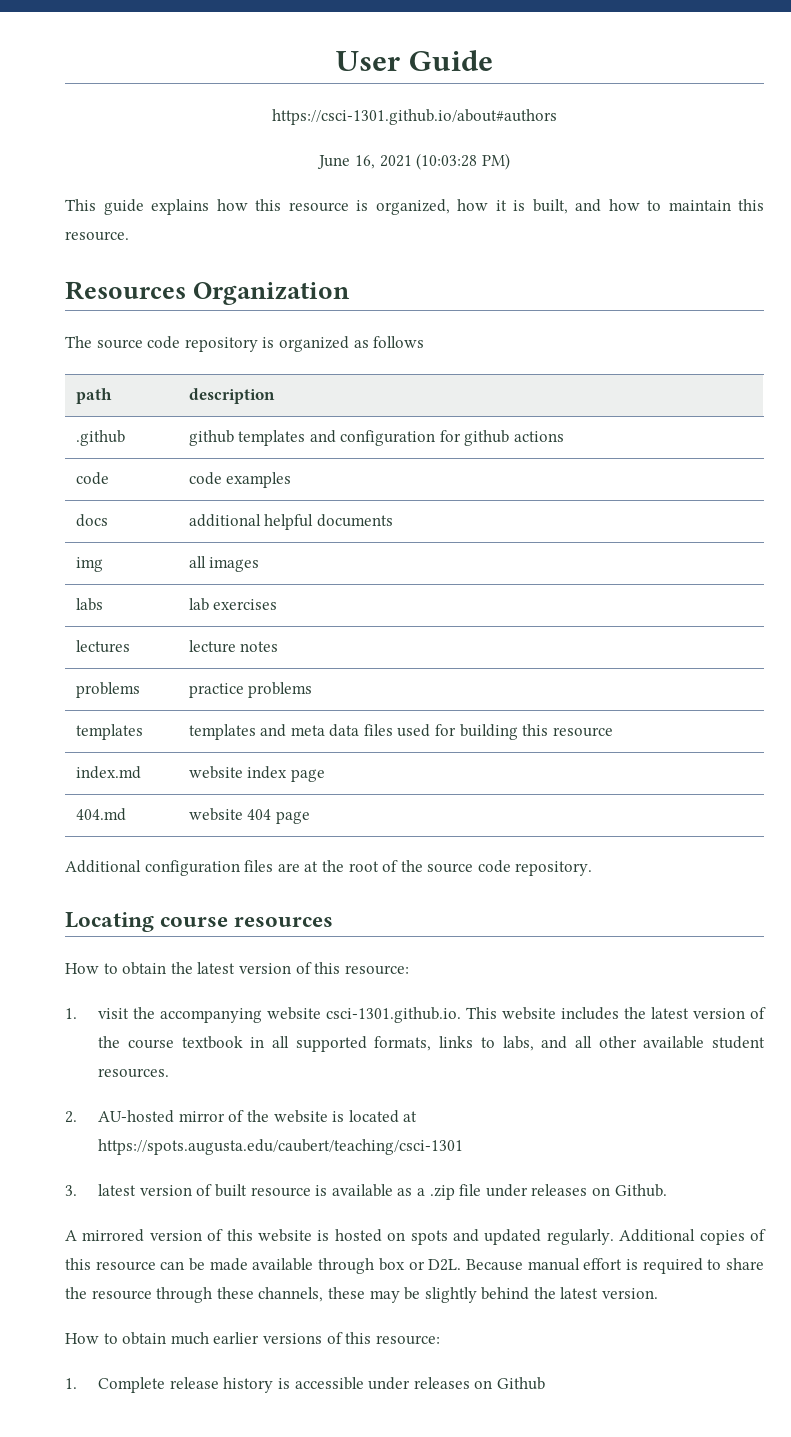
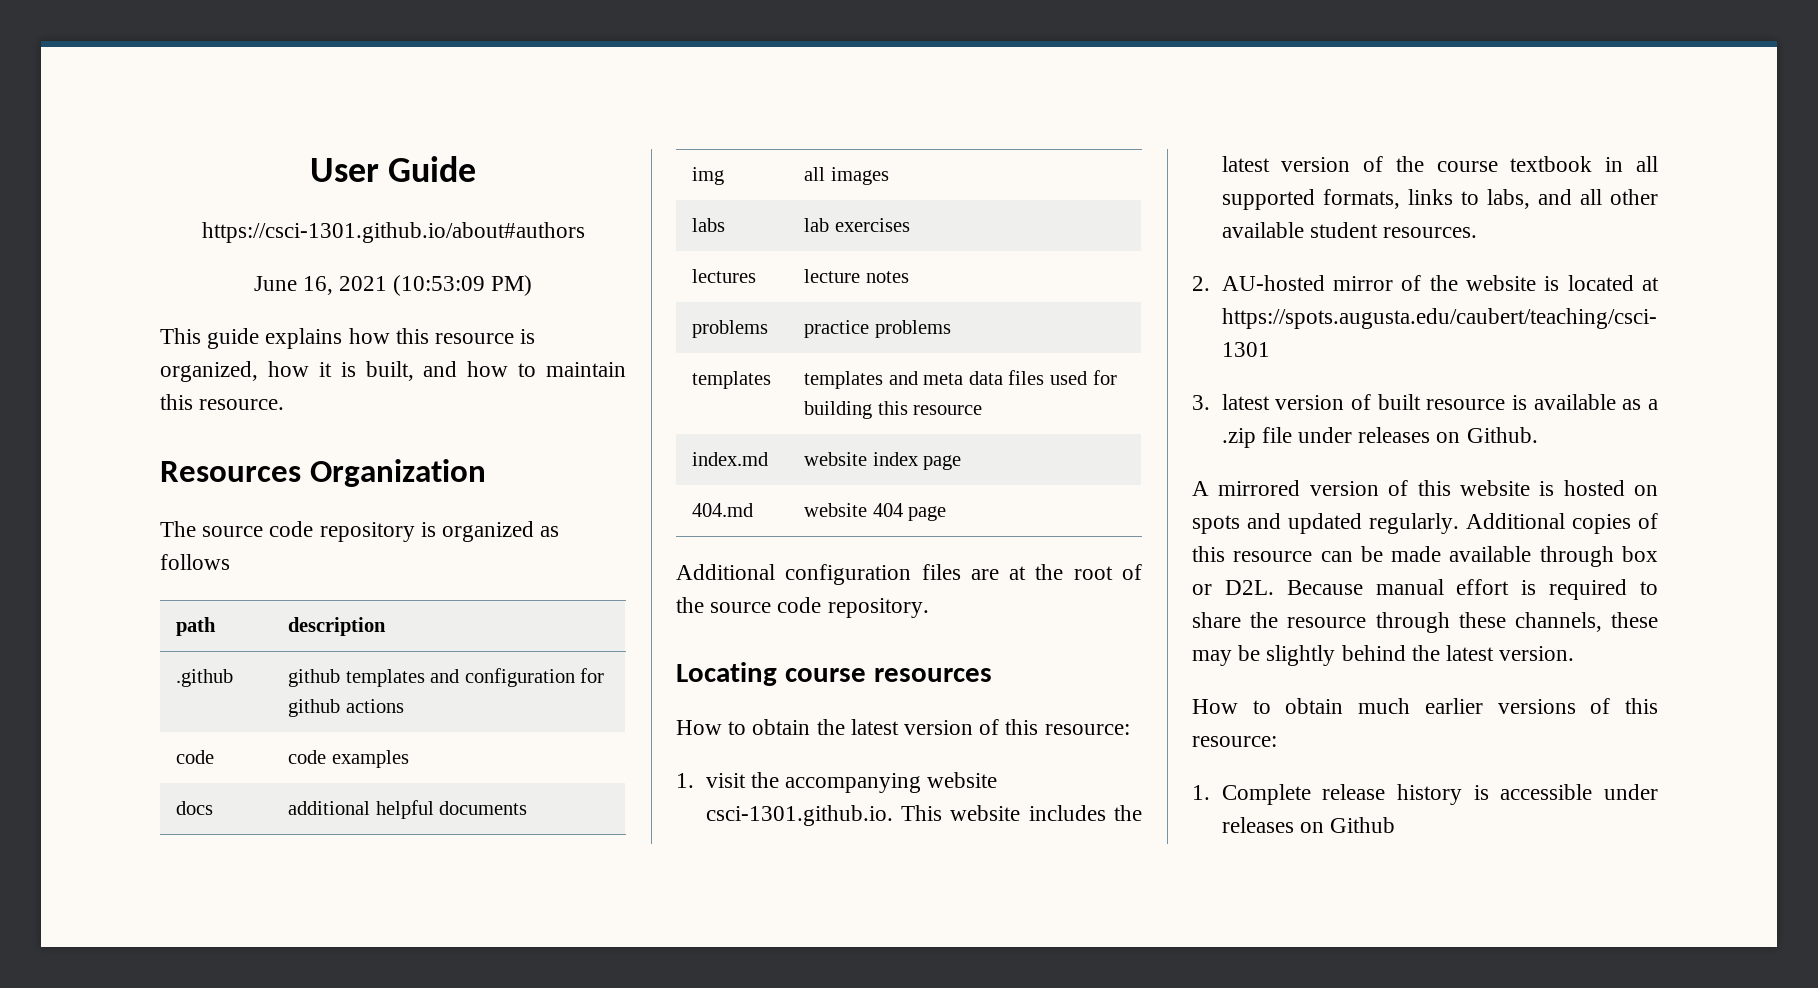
[416,153,478,170] (10:03:28 -> [393,275,486,296] (10:53:09

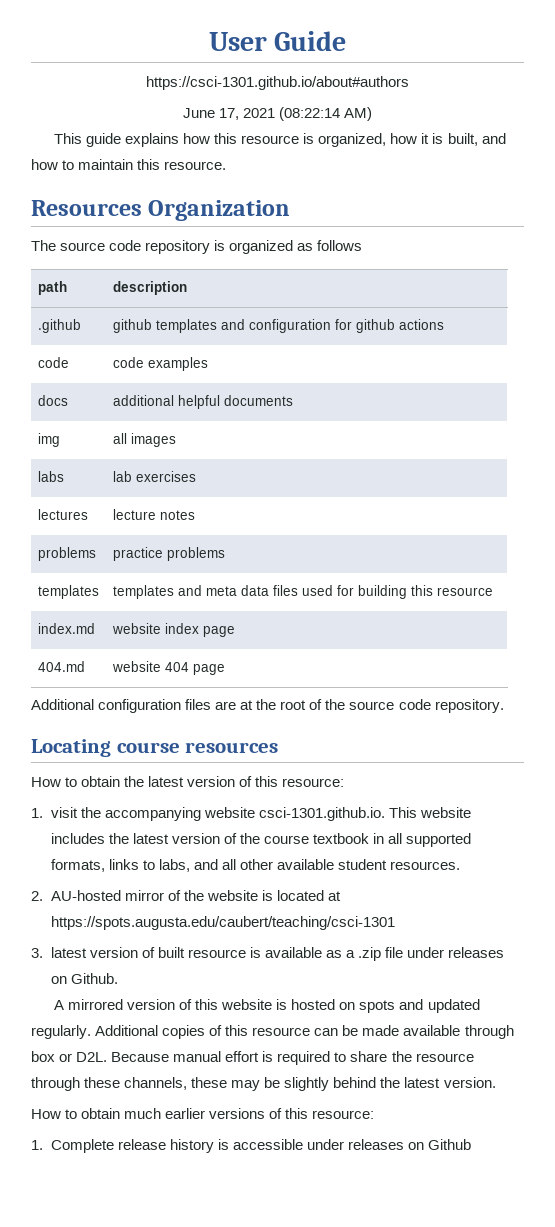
[302,275,533,296] 16, 2021 (10:53:09 PM) -> [218,107,373,121] 17, 2021 (08:22:14 AM)

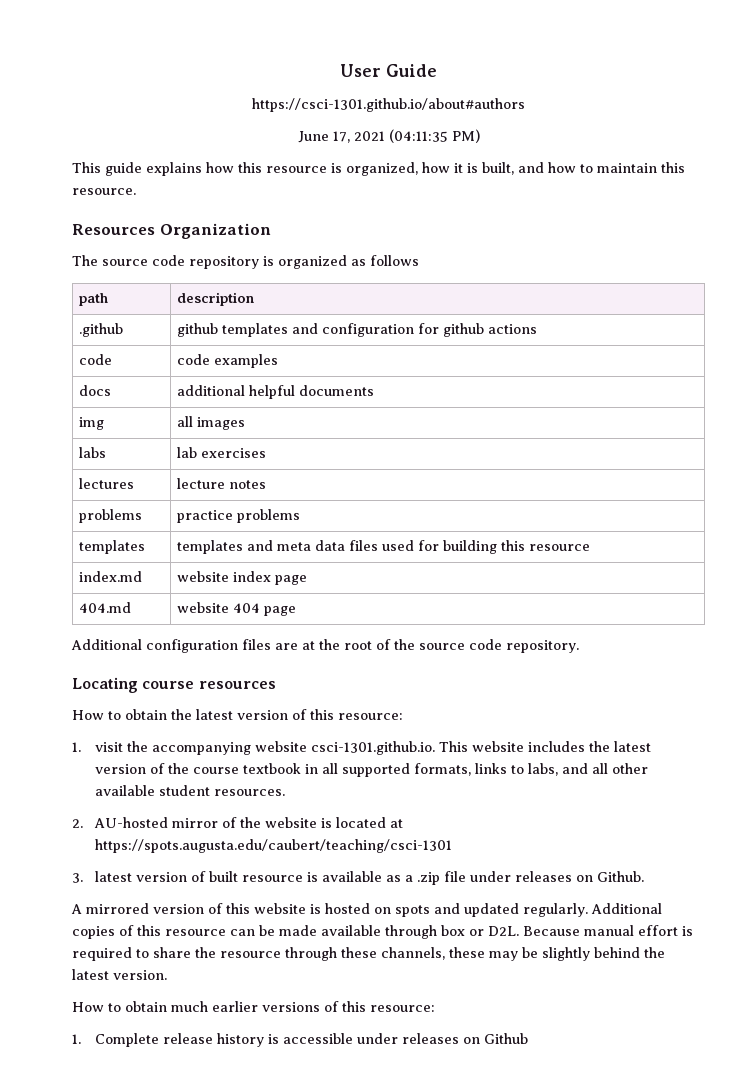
[279,107,373,121] (08:22:14 AM) -> [388,129,480,143] (04:11:35 PM)

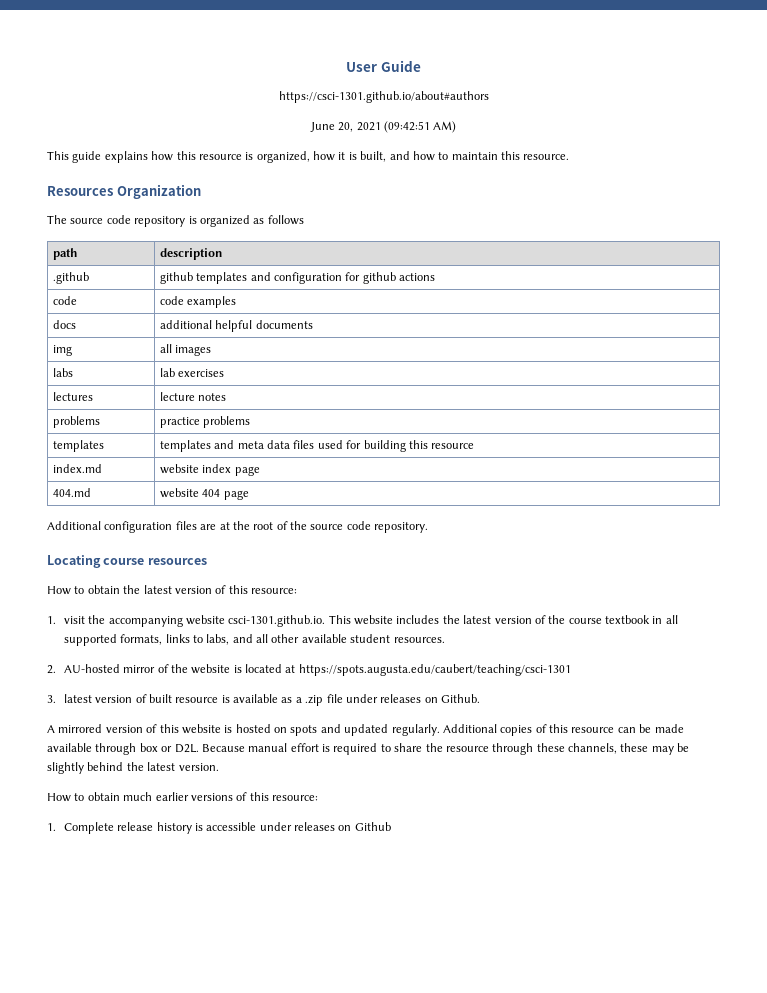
[332,129,480,143] 17, 2021 (04:11:35 PM) -> [338,121,457,133] 20, 2021 (09:42:51 AM)

